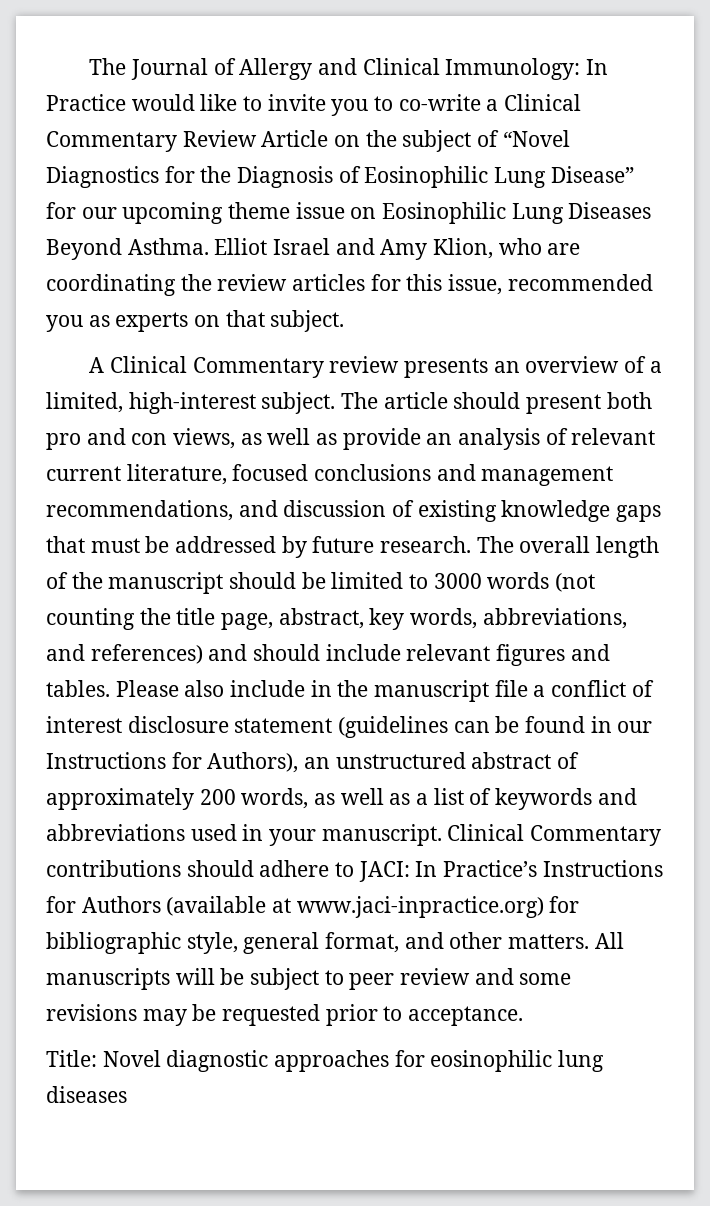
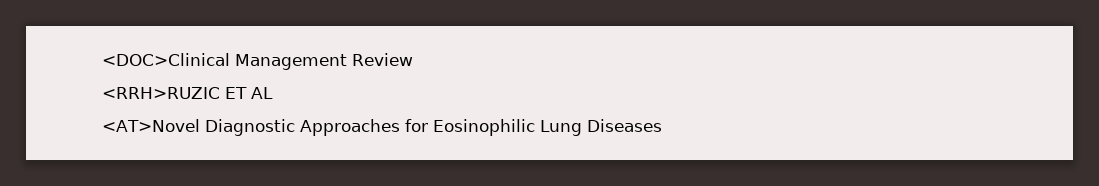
[89,58,608,80] [46,94,582,116] [46,130,570,152] [46,166,634,188] [46,202,652,224] [46,238,581,260] [46,274,653,296] [46,310,345,332] [89,356,662,378] [46,392,652,414] [46,428,656,450] [46,464,614,486] [46,500,662,522] [46,536,660,558] [46,572,596,594] [46,608,627,630] [46,644,610,666] [46,680,654,702] [46,716,653,738] [46,752,580,773] [46,788,637,810] [46,824,662,846] [46,860,663,882] [46,896,580,918] [46,932,624,954] [46,968,572,990] [46,1004,524,1026] [46,1050,605,1072] [46,1086,127,1103] The Journal of Allergy and Clinical Immunology: In Practice would like to invite you to co-write a Clinical Commentary Review Article on the subject of “Novel Diagnostics for the Diagnosis of Eosinophilic Lung Disease” for our upcoming theme issue on Eosinophilic Lung Diseases Beyond Asthma. Elliot Israel and Amy Klion, who are coordinating the review articles for this issue, recommended you as experts on that subject. // A Clinical Commentary review presents an overview of a limited, high-interest subject. The article should present both pro and con views, as well as provide an analysis of relevant current literature, focused conclusions and management recommendations, and discussion of existing knowledge gaps that must be addressed by future research. The overall length of the manuscript should be limited to 3000 words (not counting the title page, abstract, key words, abbreviations, and references) and should include relevant figures and tables. Please also include in the manuscript file a conflict of interest disclosure statement (guidelines can be found in our Instructions for Authors), an unstructured abstract of approximately 200 words, as well as a list of keywords and abbreviations used in your manuscript. Clinical Commentary contributions should adhere to JACI: In Practice’s Instructions for Authors (available at www.jaci-inpractice.org) for bibliographic style, general format, and other matters. All manuscripts will be subject to peer review and some revisions may be requested prior to acceptance. // Title: Novel diagnostic approaches for eosinophilic lung diseases -> [102,53,413,70] [102,87,273,99] [102,119,662,136] <DOC>Clinical Management Review // <RRH>RUZIC ET AL // <AT>Novel Diagnostic Approaches for Eosinophilic Lung Diseases

